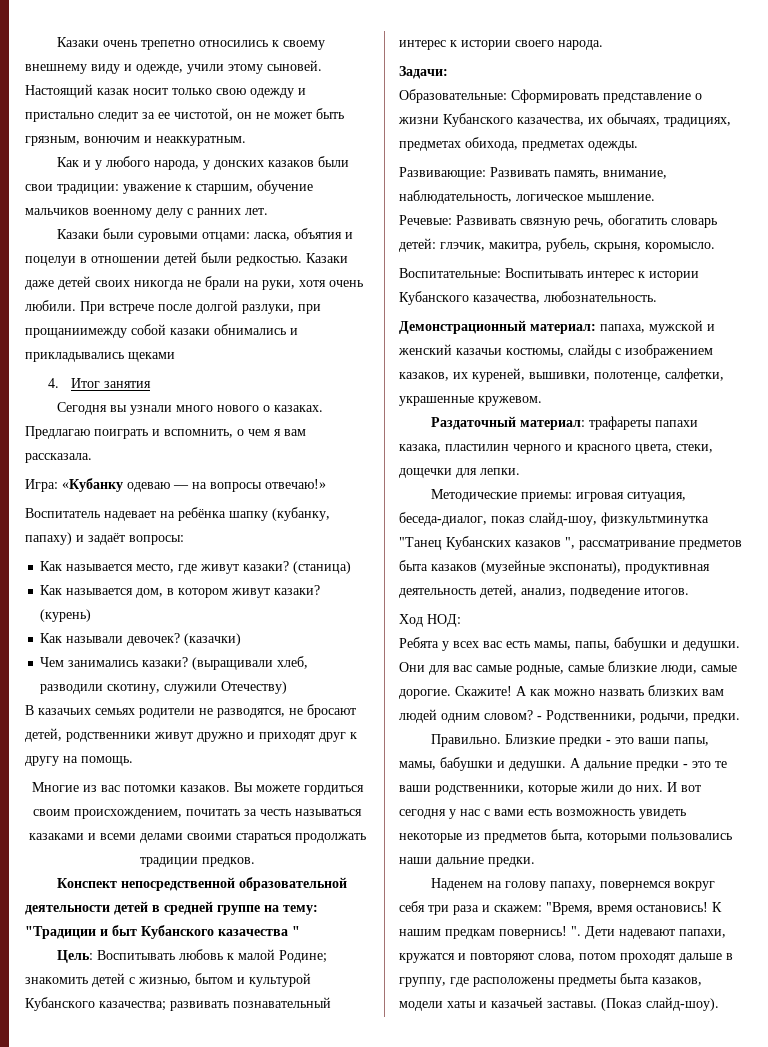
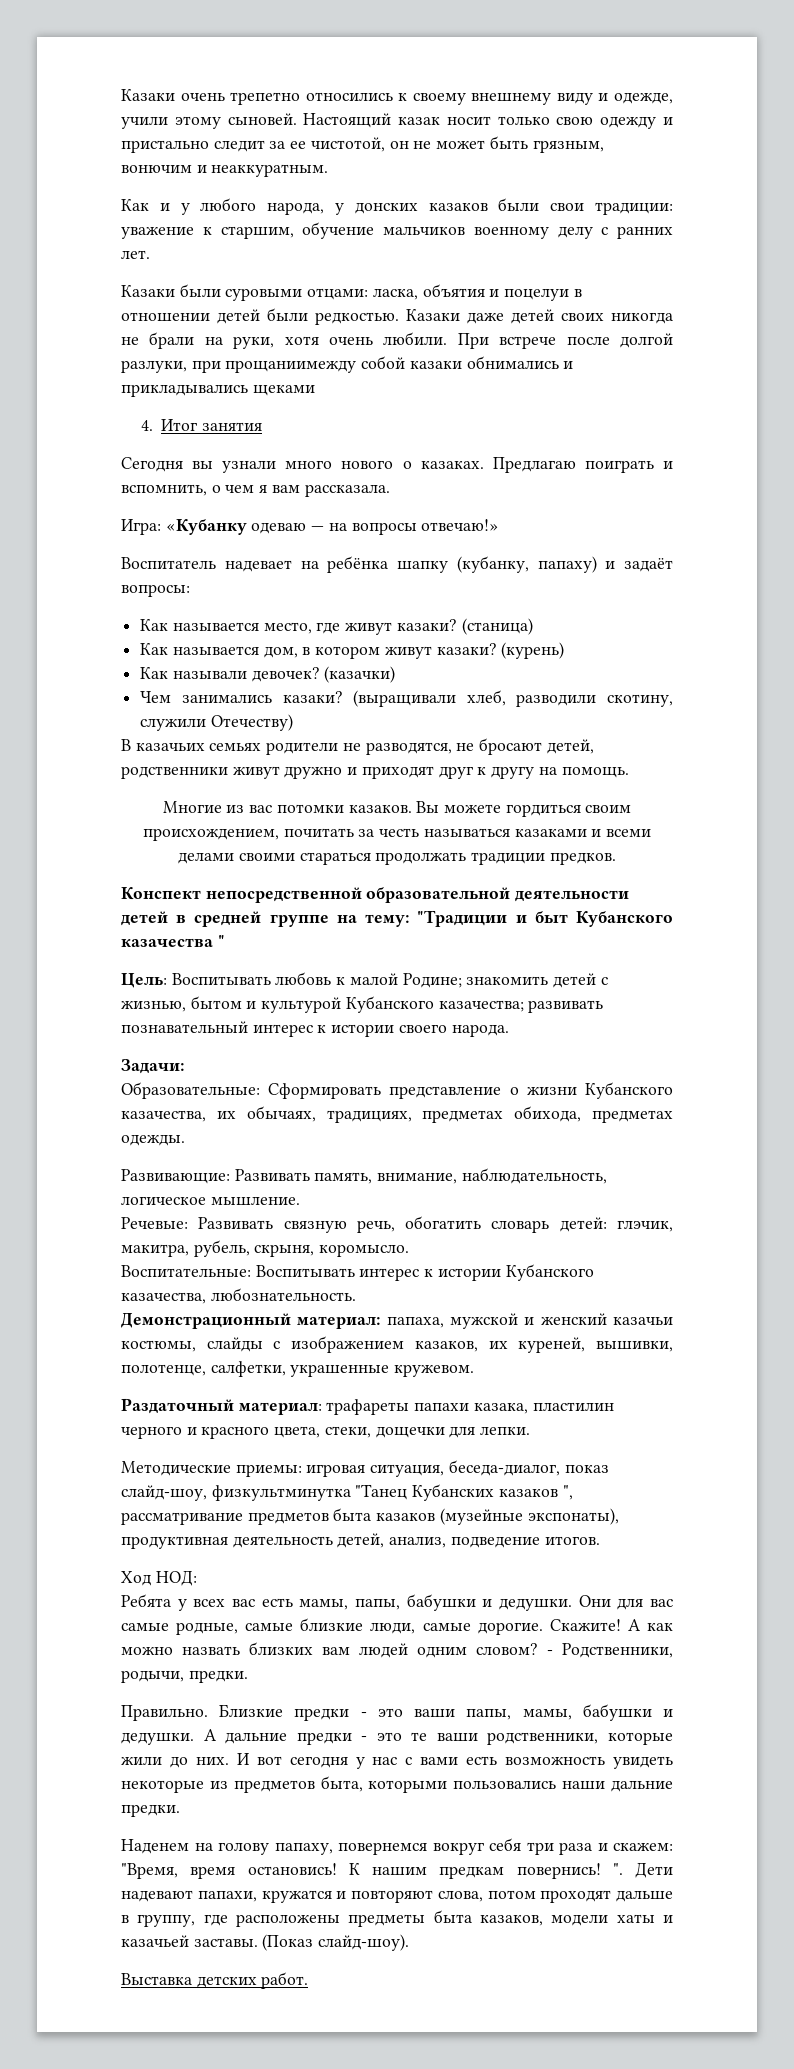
(719, 1004) none -> [121,1972,309,1989] // Выставка детских работ.

